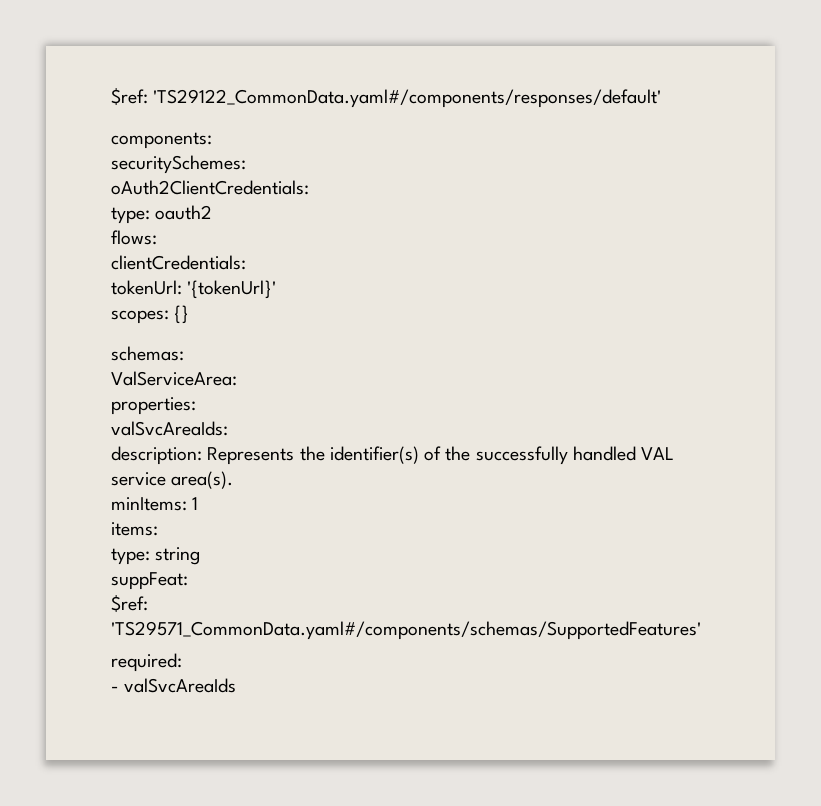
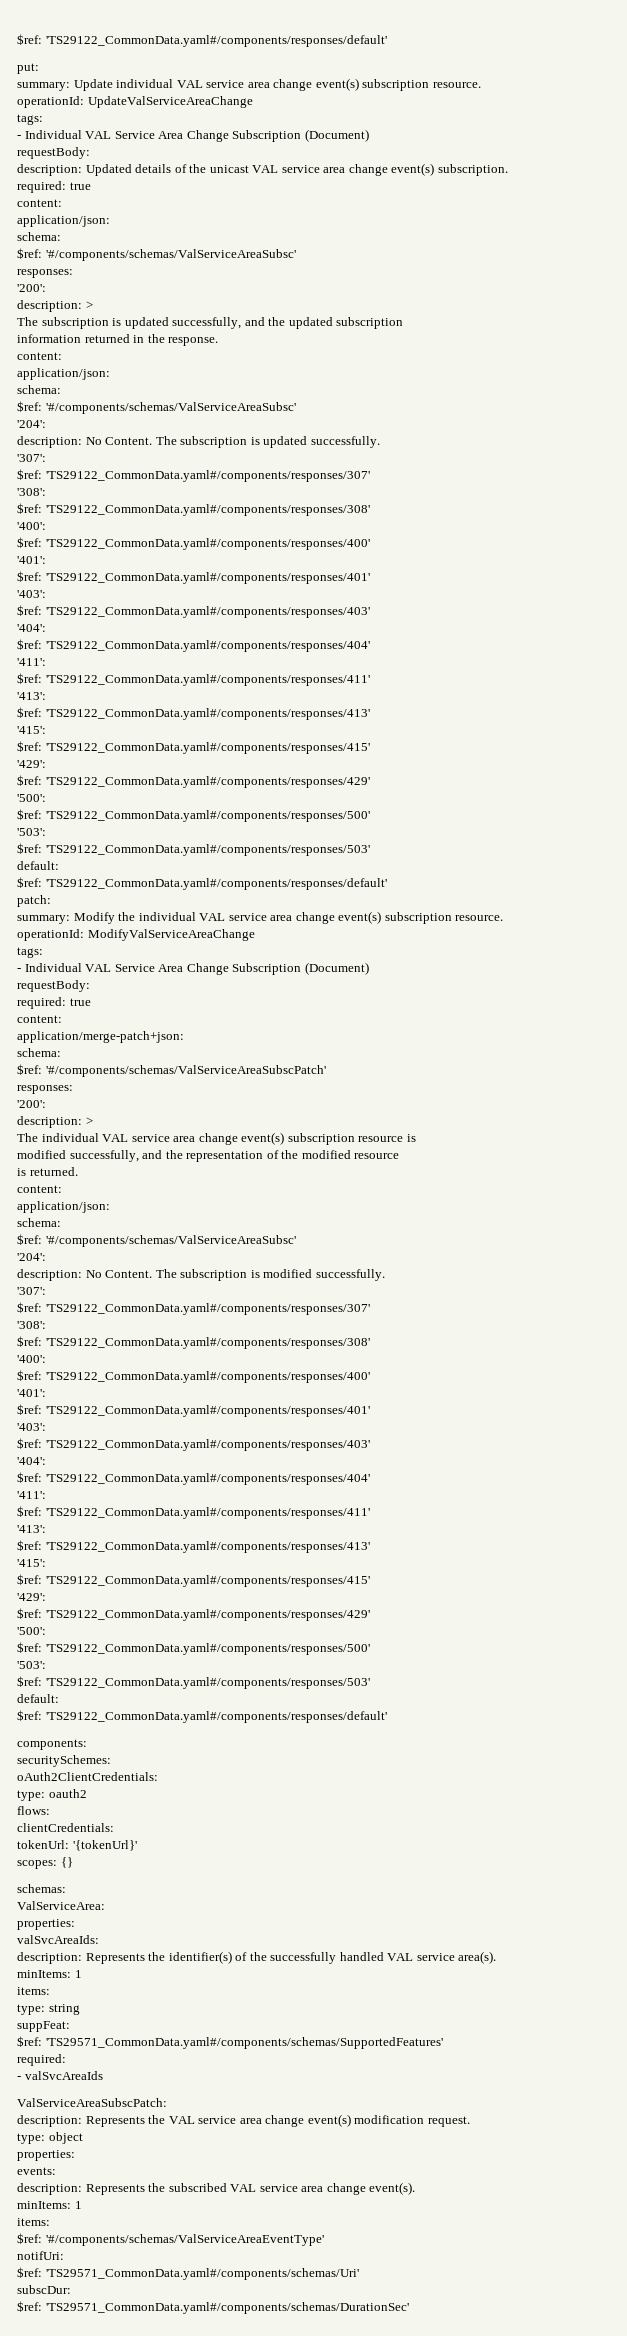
[111,88,662,108] $ref: 'TS29122_CommonData.yaml#/components/responses/default' -> [17,34,387,47] [17,63,39,74] [17,78,481,91] [17,96,253,108] [17,114,43,125] [17,129,369,142] [17,147,90,159] [17,163,508,176] [17,181,91,193] [17,199,62,207] [17,215,110,227] [17,232,61,241] [17,248,296,261] [17,269,73,278] [17,284,46,292] [17,300,93,312] [17,317,404,329] [17,334,219,346] [17,352,62,360] [17,368,110,380] [17,385,61,394] [17,401,296,414] [17,420,46,428] [17,436,380,448] [17,454,46,462] [17,469,370,482] [17,488,46,496] [17,503,370,516] [17,522,46,530] [17,537,370,550] [17,556,46,564] [17,571,370,584] [17,590,46,598] [17,605,370,618] [17,624,46,632] [17,639,370,652] [17,658,46,666] [17,673,370,686] [17,692,46,700] [17,707,370,720] [17,726,46,734] [17,741,370,754] [17,760,46,768] [17,775,370,788] [17,794,46,802] [17,809,370,822] [17,828,46,836] [17,843,370,856] [17,861,59,870] [17,877,387,890] [17,895,51,907] [17,911,504,924] [17,929,255,941] [17,947,43,958] [17,962,369,975] [17,980,90,992] [17,997,91,1009] [17,1015,62,1023] [17,1031,184,1043] [17,1048,61,1057] [17,1064,326,1077] [17,1085,73,1094] [17,1100,46,1108] [17,1116,93,1128] [17,1132,416,1145] [17,1150,400,1162] [17,1167,78,1176] [17,1185,62,1193] [17,1201,110,1213] [17,1218,61,1227] [17,1234,296,1247] [17,1253,46,1261] [17,1269,385,1281] [17,1287,46,1295] [17,1302,370,1315] [17,1321,46,1329] [17,1336,370,1349] [17,1355,46,1363] [17,1370,370,1383] [17,1389,46,1397] [17,1404,370,1417] [17,1423,46,1431] [17,1438,370,1451] [17,1457,46,1465] [17,1472,370,1485] [17,1491,46,1499] [17,1506,370,1519] [17,1525,46,1533] [17,1540,370,1553] [17,1559,46,1567] [17,1574,370,1587] [17,1593,46,1601] [17,1608,370,1621] [17,1627,46,1635] [17,1642,370,1655] [17,1661,46,1669] [17,1676,370,1689] [17,1694,59,1703] [17,1710,387,1723] $ref: 'TS29122_CommonData.yaml#/components/responses/default' // put: // summary: Update individual VAL service area change event(s) subscription resource. // operationId: UpdateValServiceAreaChange // tags: // - Individual VAL Service Area Change Subscription (Document) // requestBody: // description: Updated details of the unicast VAL service area change event(s) subscription. // required: true // content: // application/json: // schema: // $ref: '#/components/schemas/ValServiceAreaSubsc' // responses: // '200': // description: > // The subscription is updated successfully, and the updated subscription // information returned in the response. // content: // application/json: // schema: // $ref: '#/components/schemas/ValServiceAreaSubsc' // '204': // description: No Content. The subscription is updated successfully. // '307': // $ref: 'TS29122_CommonData.yaml#/components/responses/307' // '308': // $ref: 'TS29122_CommonData.yaml#/components/responses/308' // '400': // $ref: 'TS29122_CommonData.yaml#/components/responses/400' // '401': // $ref: 'TS29122_CommonData.yaml#/components/responses/401' // '403': // $ref: 'TS29122_CommonData.yaml#/components/responses/403' // '404': // $ref: 'TS29122_CommonData.yaml#/components/responses/404' // '411': // $ref: 'TS29122_CommonData.yaml#/components/responses/411' // '413': // $ref: 'TS29122_CommonData.yaml#/components/responses/413' // '415': // $ref: 'TS29122_CommonData.yaml#/components/responses/415' // '429': // $ref: 'TS29122_CommonData.yaml#/components/responses/429' // '500': // $ref: 'TS29122_CommonData.yaml#/components/responses/500' // '503': // $ref: 'TS29122_CommonData.yaml#/components/responses/503' // default: // $ref: 'TS29122_CommonData.yaml#/components/responses/default' // patch: // summary: Modify the individual VAL service area change event(s) subscription resource. // operationId: ModifyValServiceAreaChange // tags: // - Individual VAL Service Area Change Subscription (Document) // requestBody: // required: true // content: // application/merge-patch+json: // schema: // $ref: '#/components/schemas/ValServiceAreaSubscPatch' // responses: // '200': // description: > // The individual VAL service area change event(s) subscription resource is // modified successfully, and the representation of the modified resource // is returned. // content: // application/json: // schema: // $ref: '#/components/schemas/ValServiceAreaSubsc' // '204': // description: No Content. The subscription is modified successfully. // '307': // $ref: 'TS29122_CommonData.yaml#/components/responses/307' // '308': // $ref: 'TS29122_CommonData.yaml#/components/responses/308' // '400': // $ref: 'TS29122_CommonData.yaml#/components/responses/400' // '401': // $ref: 'TS29122_CommonData.yaml#/components/responses/401' // '403': // $ref: 'TS29122_CommonData.yaml#/components/responses/403' // '404': // $ref: 'TS29122_CommonData.yaml#/components/responses/404' // '411': // $ref: 'TS29122_CommonData.yaml#/components/responses/411' // '413': // $ref: 'TS29122_CommonData.yaml#/components/responses/413' // '415': // $ref: 'TS29122_CommonData.yaml#/components/responses/415' // '429': // $ref: 'TS29122_CommonData.yaml#/components/responses/429' // '500': // $ref: 'TS29122_CommonData.yaml#/components/responses/500' // '503': // $ref: 'TS29122_CommonData.yaml#/components/responses/503' // default: // $ref: 'TS29122_CommonData.yaml#/components/responses/default'
(237, 685) none -> [17,2098,167,2107] [17,2114,470,2127] [17,2132,83,2144] [17,2150,75,2161] [17,2167,56,2175] [17,2182,416,2195] [17,2201,82,2209] [17,2218,50,2226] [17,2233,324,2246] [17,2251,64,2260] [17,2267,359,2280] [17,2285,71,2294] [17,2301,409,2314] // ValServiceAreaSubscPatch: // description: Represents the VAL service area change event(s) modification request. // type: object // properties: // events: // description: Represents the subscribed VAL service area change event(s). // minItems: 1 // items: // $ref: '#/components/schemas/ValServiceAreaEventType' // notifUri: // $ref: 'TS29571_CommonData.yaml#/components/schemas/Uri' // subscDur: // $ref: 'TS29571_CommonData.yaml#/components/schemas/DurationSec'

